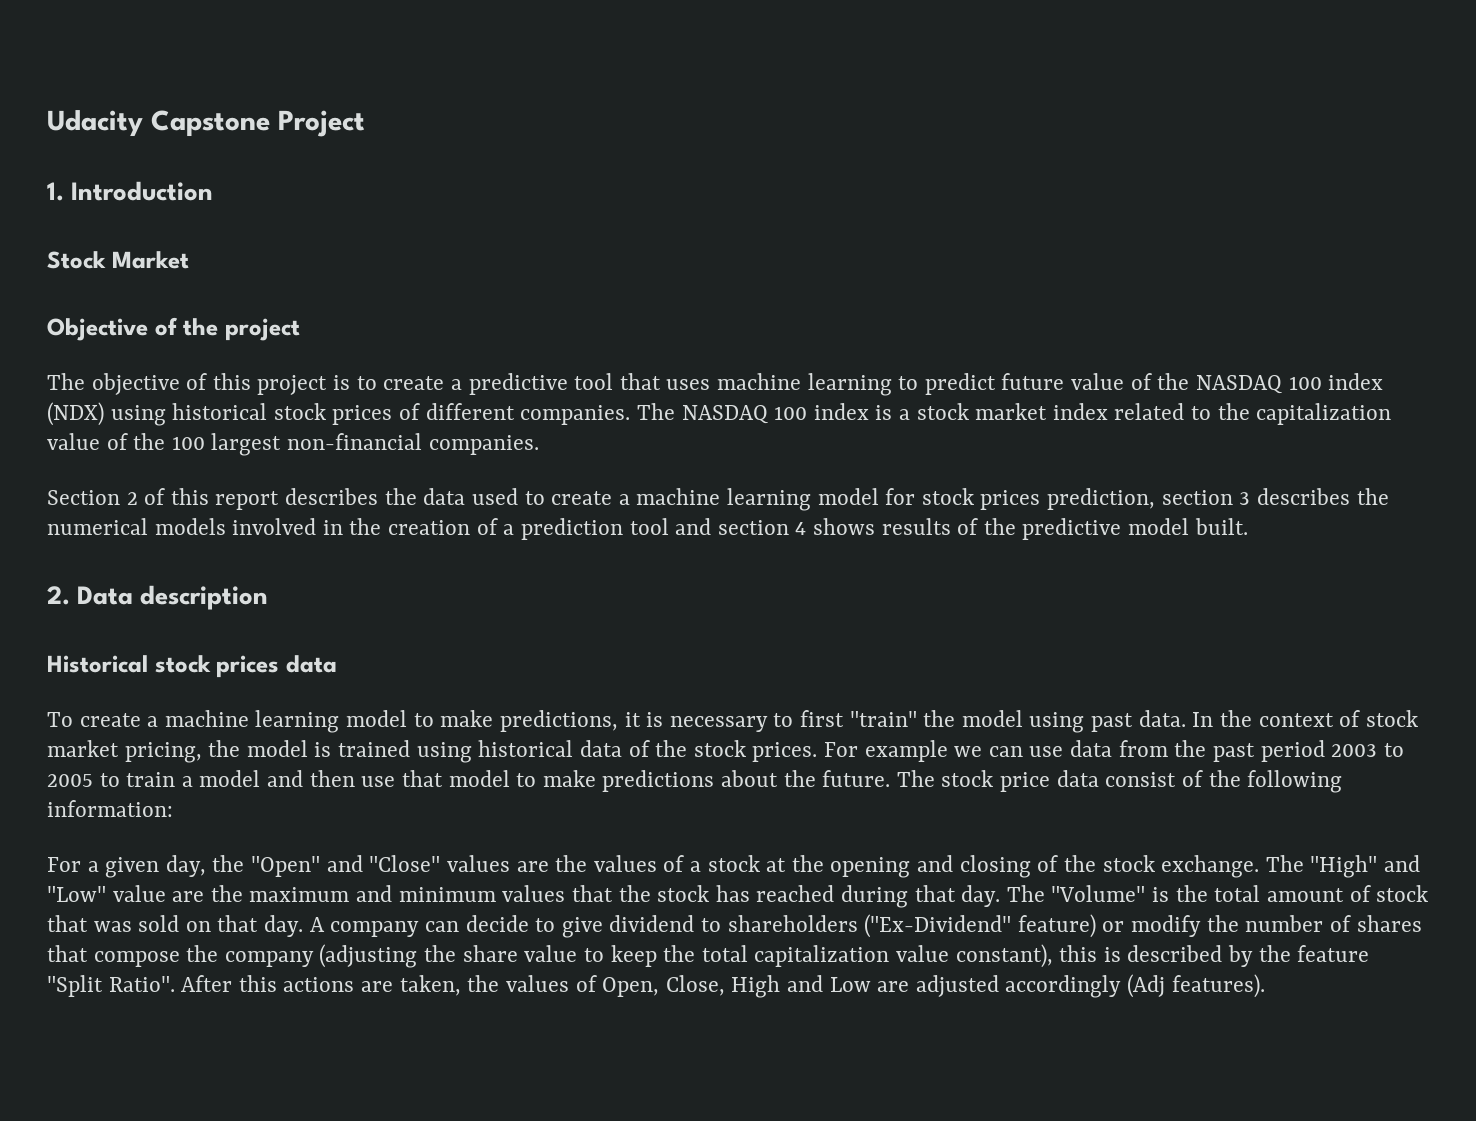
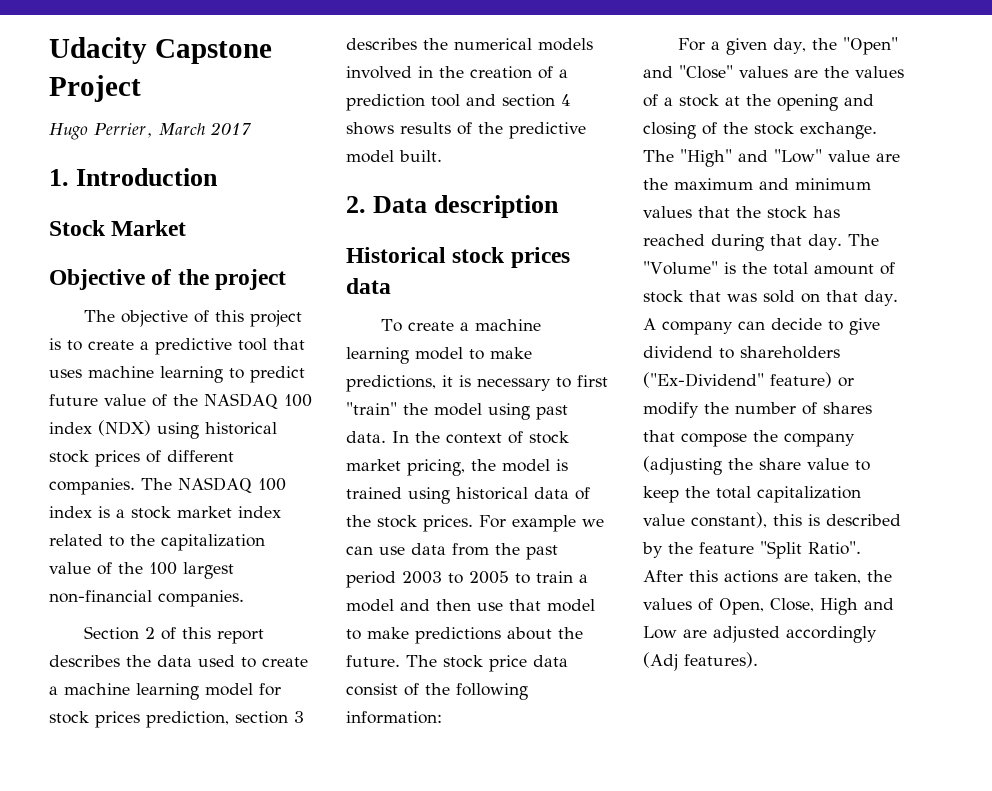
(365, 123) none -> [49,122,251,140] // Hugo Perrier, March 2017

